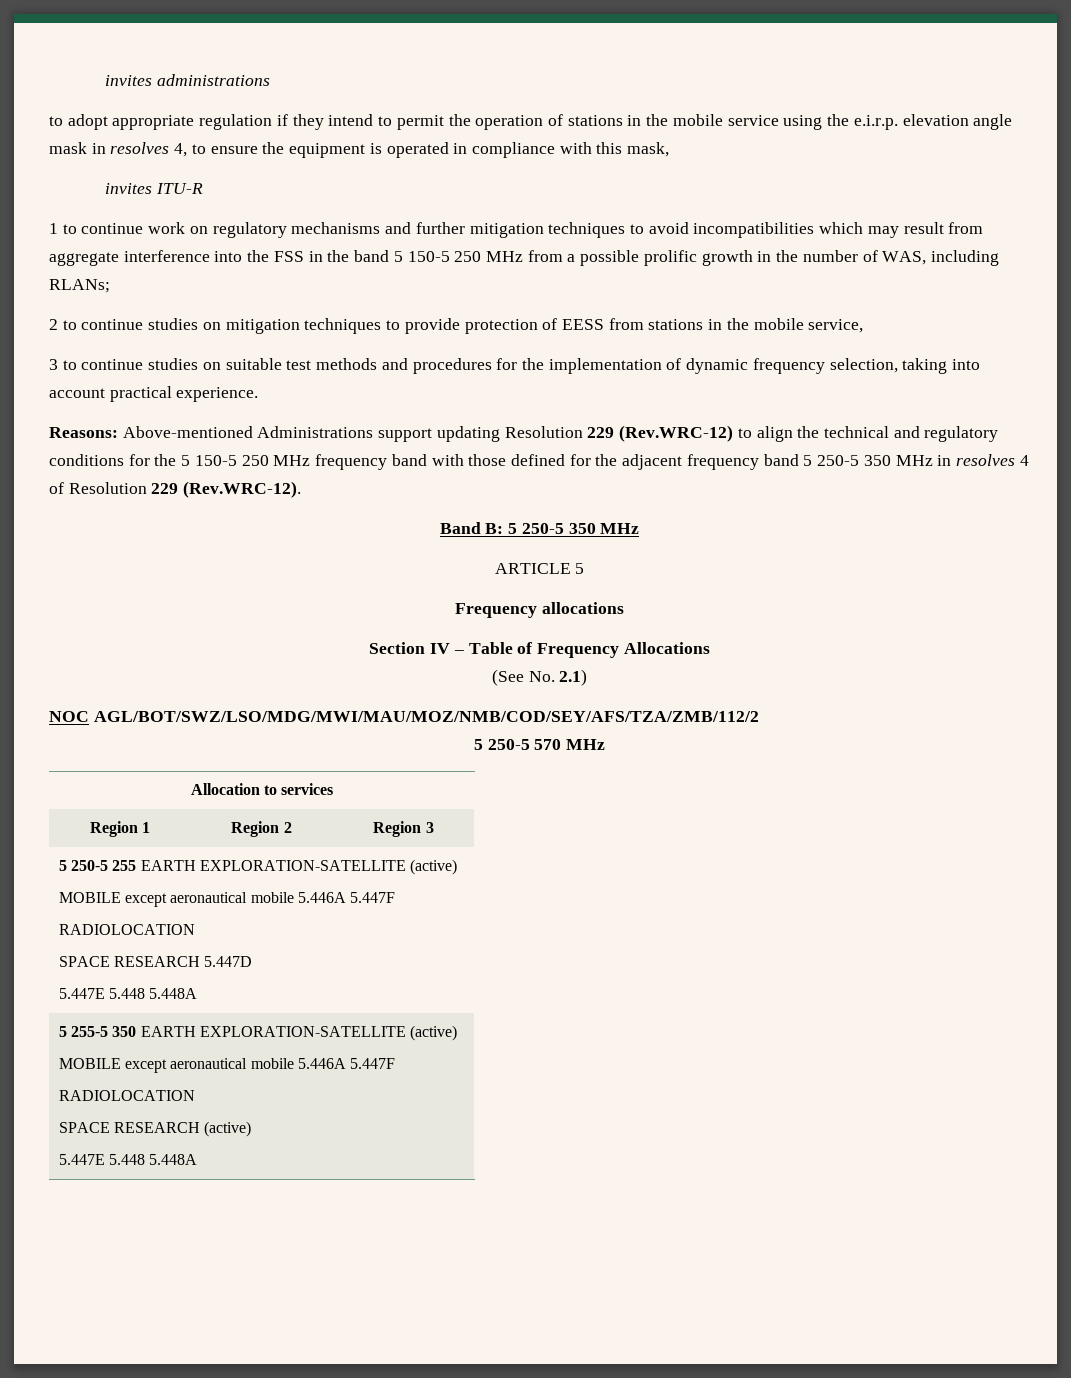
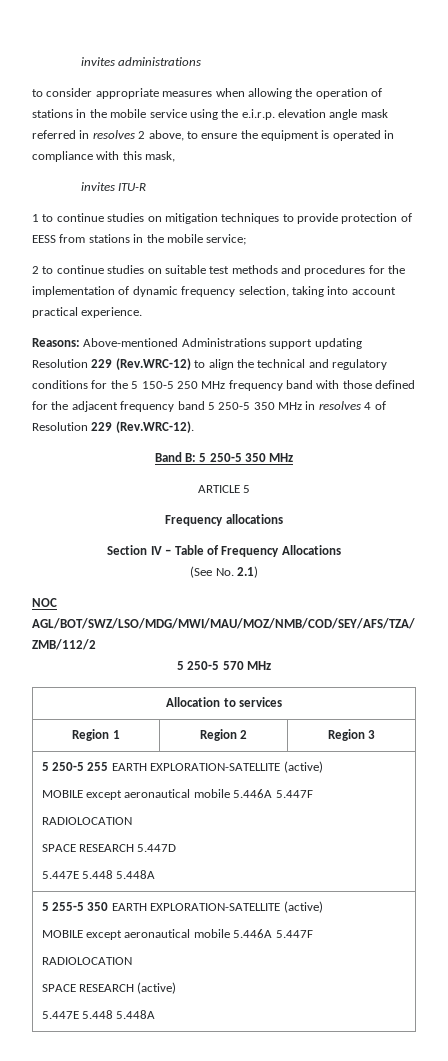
[67,114,444,130] adopt appropriate regulation if they intend to permit -> [46,88,292,99] consider appropriate measures when allowing
[91,142,188,157] in resolves 4, -> [32,130,184,141] referred in resolves 2 above,
[148,222,984,238] [49,250,999,266] [49,279,110,293] [49,319,144,330] work on regulatory mechanisms and further mitigation techniques to avoid incompatibilities which may result from aggregate interference into the FSS in the band 5 150-5 250 MHz from a possible prolific growth in the number of WAS, including RLANs; // 2 to continue -> (104, 217) none
[808,319,864,333] [49,359,58,370] service, // 3 -> [206,234,247,245] [32,266,39,274] service; // 2

